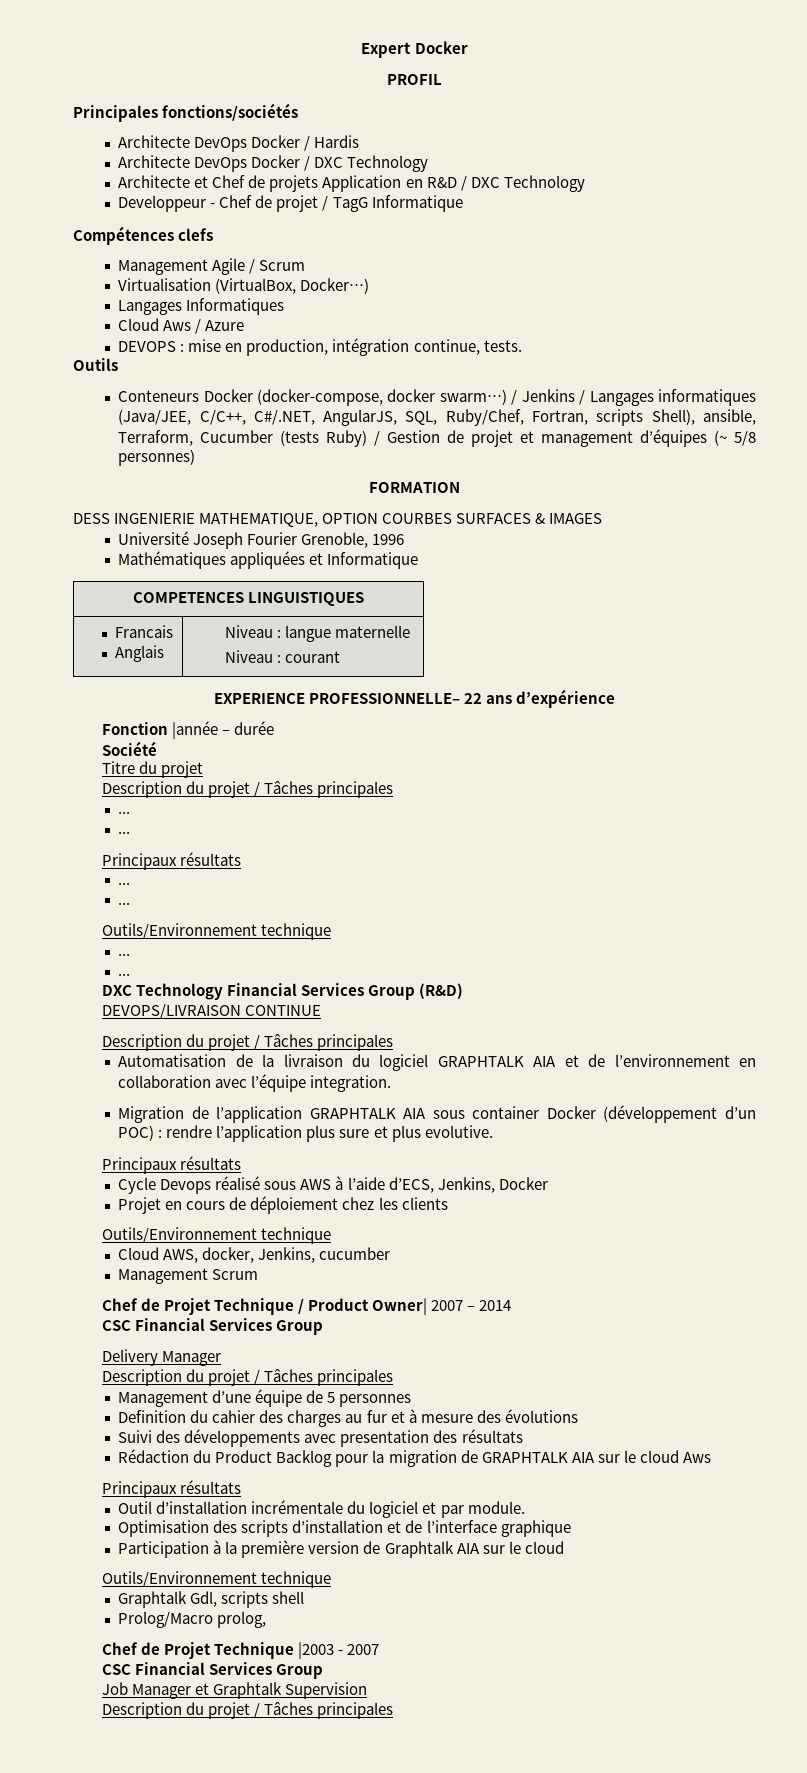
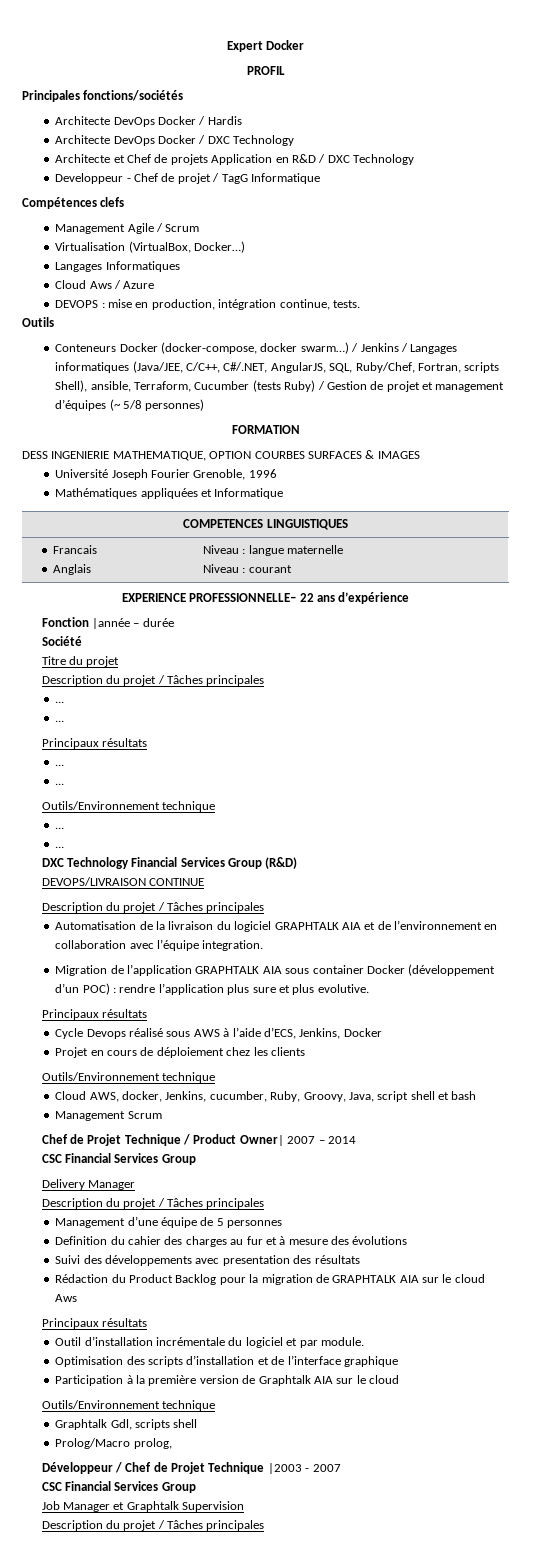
[319,1247,391,1260] cucumber -> [209,1091,477,1102] cucumber, Ruby, Groovy, Java, script shell et bash
(267, 1619) none -> [41,1462,122,1474] Développeur /

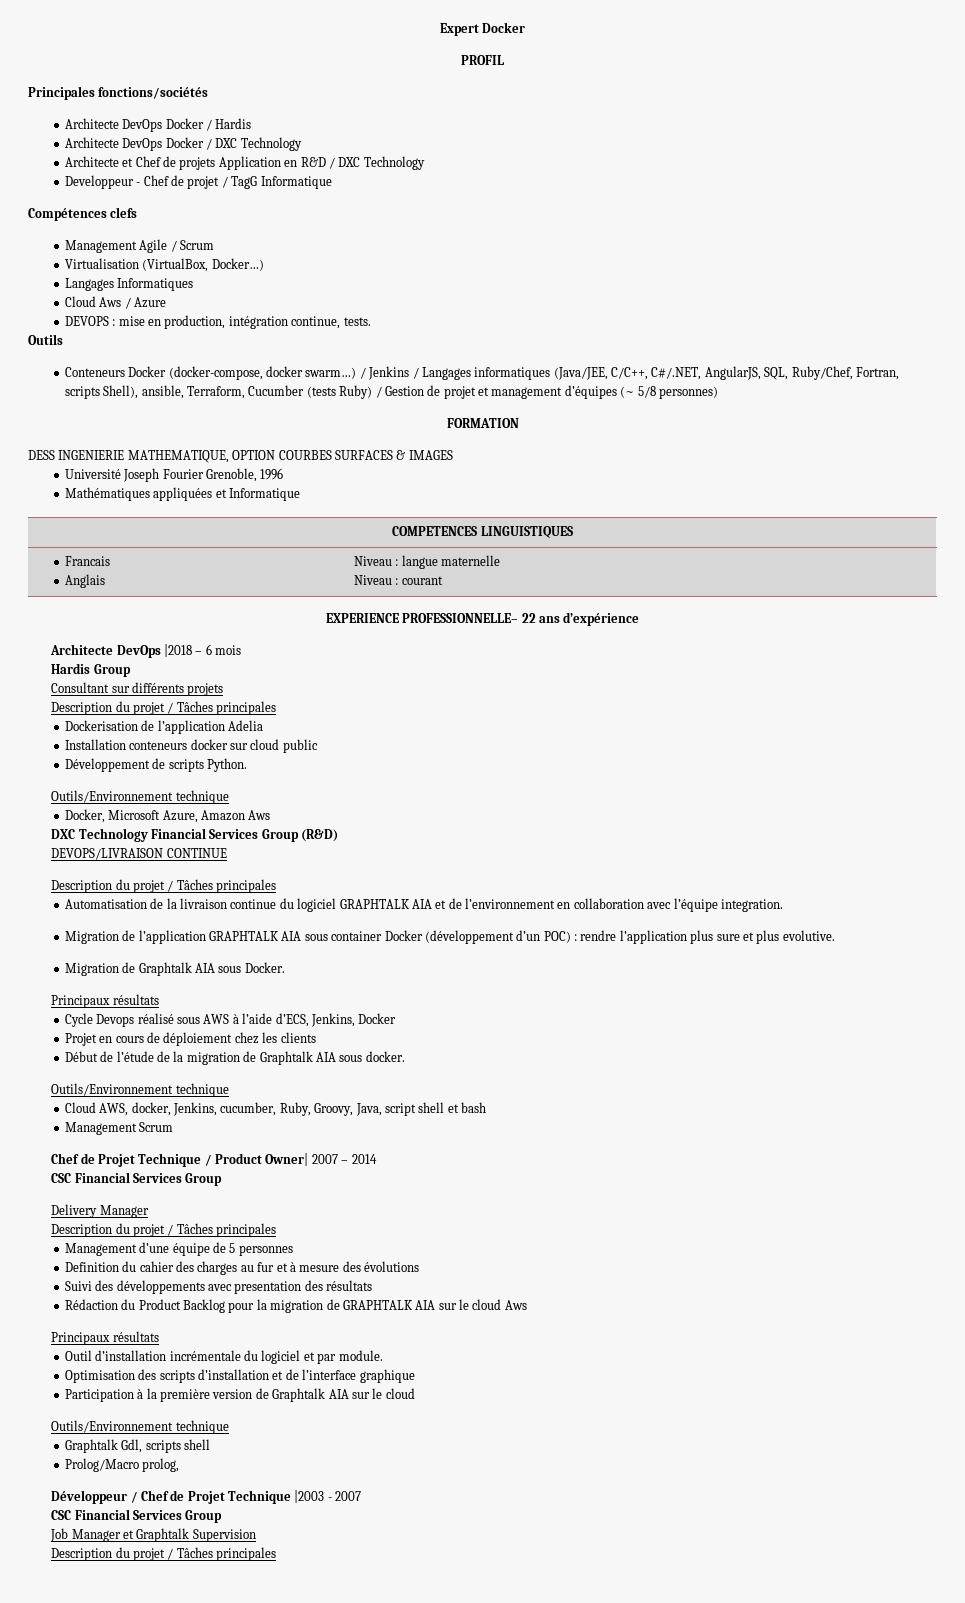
[41,617,174,629] [41,636,82,646] [41,656,120,667] [41,675,265,686] [55,701,65,703] [55,720,65,722] [41,738,147,749] [55,764,65,766] [55,783,65,785] [41,801,215,812] [55,827,65,829] [55,846,65,848] Fonction |année – durée // Société // Titre du projet // Description du projet / Tâches principales // ... // ... // Principaux résultats // ... // ... // Outils/Environnement technique // ... // ... -> [50,644,242,658] [51,663,131,677] [51,682,224,696] [51,701,277,715] [64,720,264,734] [64,739,318,753] [64,758,248,772] [51,790,229,804] [64,809,271,823] Architecte DevOps |2018 – 6 mois // Hardis Group // Consultant sur différents projets // Description du projet / Tâches principales // Dockerisation de l’application Adelia // Installation conteneurs docker sur cloud public // Développement de scripts Python. // Outils/Environnement technique // Docker, Microsoft Azure, Amazon Aws
(214, 925) none -> [230,899,277,909] continue
(369, 988) none -> [64,962,285,976] // Migration de Graphtalk AIA sous Docker.
(305, 1051) none -> [64,1051,405,1065] // Début de l’étude de la migration de Graphtalk AIA sous docker.

